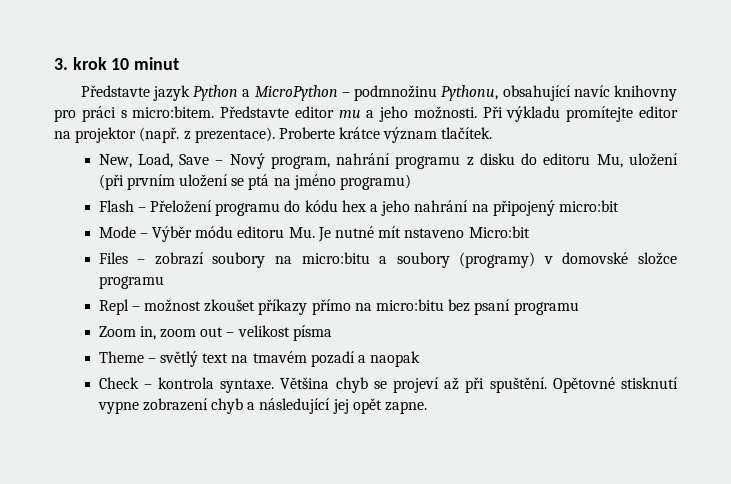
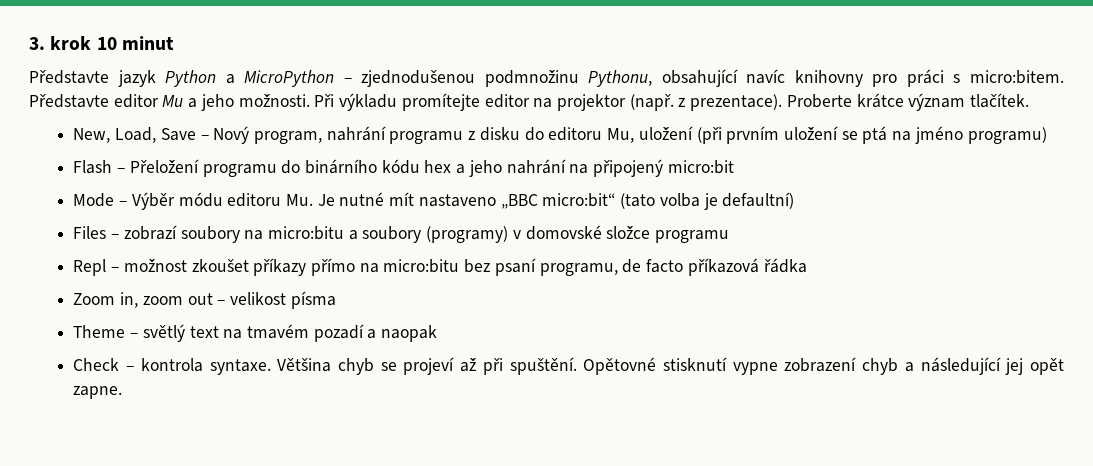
(350, 94) none -> [361,70,476,87] zjednodušenou
[338,110,361,118] mu -> [162,95,184,107] Mu
(301, 206) none -> [305,159,378,174] binárního
[404,226,530,238] nstaveno Micro:bit -> [418,192,795,210] nastaveno „BBC micro:bit“ (tato volba je defaultní)
[513,302,579,315] programu -> [539,258,807,276] programu, de facto příkazová řádka

